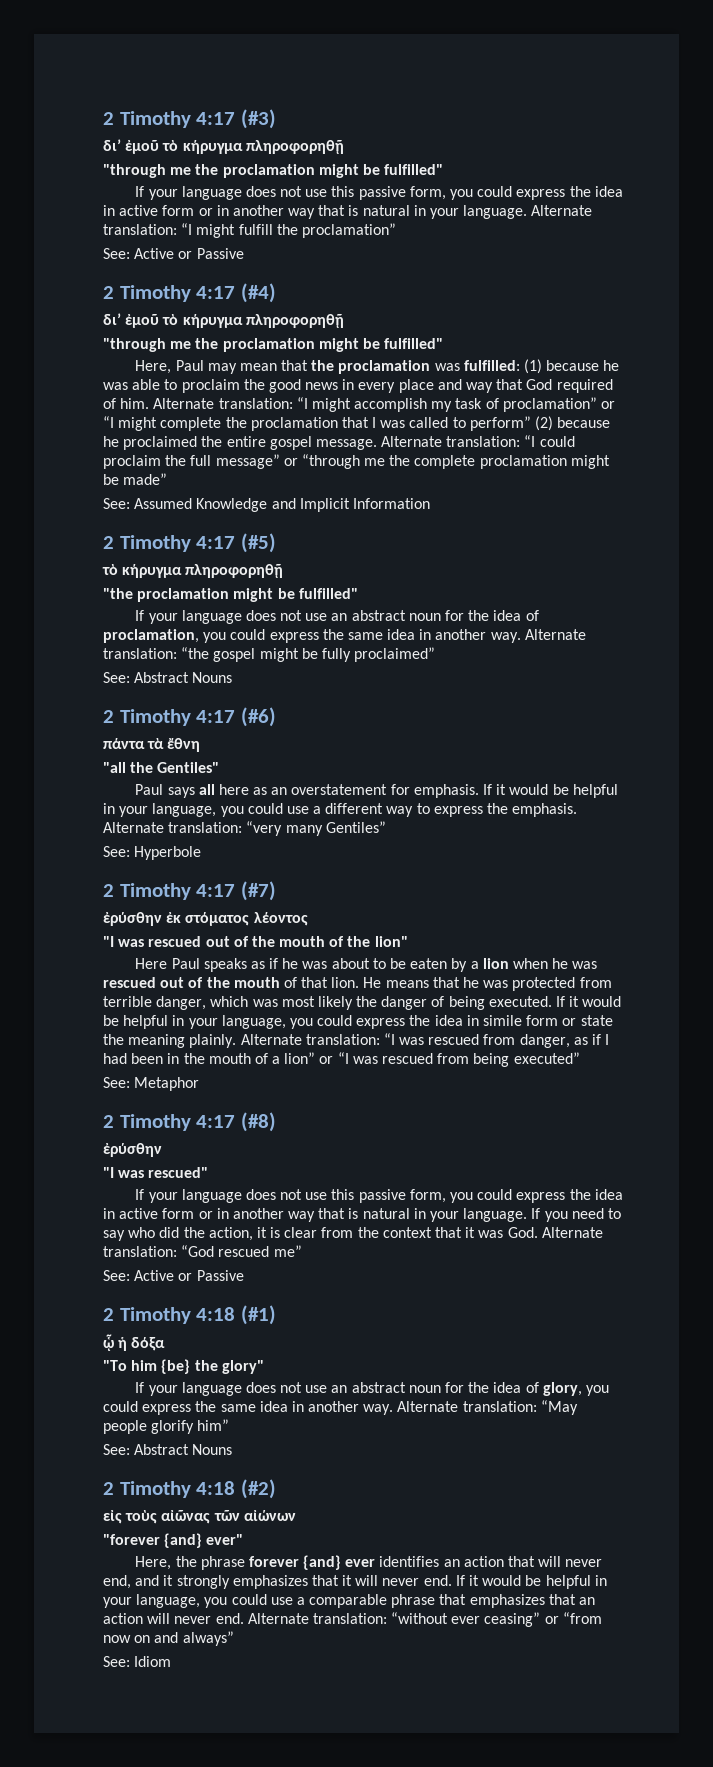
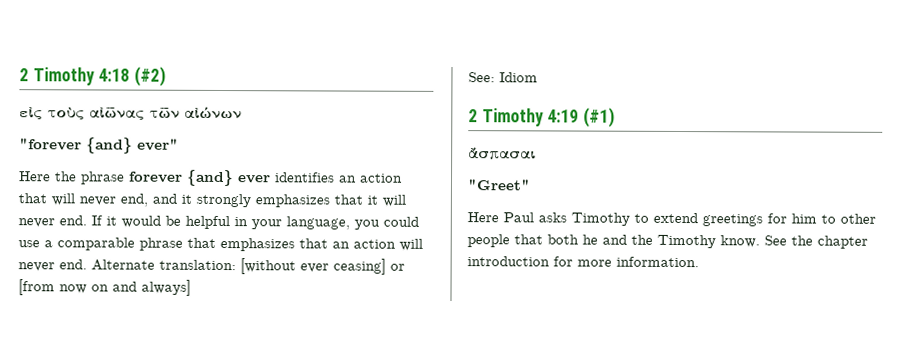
[103,109,277,129] [103,139,344,154] [103,164,444,178] [135,186,623,200] [103,205,593,219] [103,223,396,238] [103,248,244,259] [103,283,277,303] [103,313,344,328] [103,338,444,352] [135,359,620,374] [103,379,613,393] [103,397,616,412] [103,416,611,431] [103,435,575,450] [103,454,610,469] [103,473,168,485] [103,498,430,512] [103,533,277,553] [102,564,284,578] [103,588,358,602] [135,610,539,624] [103,629,586,643] [103,647,436,662] [103,672,233,683] [103,707,277,727] [103,738,201,752] [103,762,220,773] [135,784,618,798] [103,803,578,817] [103,821,386,836] [103,846,202,860] [103,881,277,901] [103,912,308,926] [103,936,408,947] [135,958,598,972] [103,977,612,991] [103,996,622,1010] [103,1015,613,1029] [103,1033,610,1048] [103,1052,580,1067] [103,1077,200,1091] [103,1112,277,1132] [103,1143,162,1157] [103,1167,209,1178] [135,1189,623,1203] [103,1208,621,1222] [103,1227,603,1241] [103,1245,302,1257] [103,1270,244,1281] [103,1305,277,1325] [103,1334,166,1351] [103,1359,264,1374] [135,1382,609,1396] [103,1400,578,1415] [103,1419,230,1434] [103,1444,233,1455] [103,1481,191,1498] 2 Timothy 4:17 (#3) // δι’ ἐμοῦ τὸ κήρυγμα πληροφορηθῇ // "through me the proclamation might be fulfilled" // If your language does not use this passive form, you could express the idea in active form or in another way that is natural in your language. Alternate translation: “I might fulfill the proclamation” // See: Active or Passive // 2 Timothy 4:17 (#4) // δι’ ἐμοῦ τὸ κήρυγμα πληροφορηθῇ // "through me the proclamation might be fulfilled" // Here, Paul may mean that the proclamation was fulfilled: (1) because he was able to proclaim the good news in every place and way that God required of him. Alternate translation: “I might accomplish my task of proclamation” or “I might complete the proclamation that I was called to perform” (2) because he proclaimed the entire gospel message. Alternate translation: “I could proclaim the full message” or “through me the complete proclamation might be made” // See: Assumed Knowledge and Implicit Information // 2 Timothy 4:17 (#5) // τὸ κήρυγμα πληροφορηθῇ // "the proclamation might be fulfilled" // If your language does not use an abstract noun for the idea of proclamation, you could express the same idea in another way. Alternate translation: “the gospel might be fully proclaimed” // See: Abstract Nouns // 2 Timothy 4:17 (#6) // πάντα τὰ ἔθνη // "all the Gentiles" // Paul says all here as an overstatement for emphasis. If it would be helpful in your language, you could use a different way to express the emphasis. Alternate translation: “very many Gentiles” // See: Hyperbole // 2 Timothy 4:17 (#7) // ἐρύσθην ἐκ στόματος λέοντος // "I was rescued out of the mouth of the lion" // Here Paul speaks as if he was about to be eaten by a lion when he was rescued out of the mouth of that lion. He means that he was protected from terrible danger, which was most likely the danger of being executed. If it would be helpful in your language, you could express the idea in simile form or state the meaning plainly. Alternate translation: “I was rescued from danger, as if I had been in the mouth of a lion” or “I was rescued from being executed” // See: Metaphor // 2 Timothy 4:17 (#8) // ἐρύσθην // "I was rescued" // If your language does not use this passive form, you could express the idea in active form or in another way that is natural in your language. If you need to say who did the action, it is clear from the context that it was God. Alternate translation: “God rescued me” // See: Active or Passive // 2 Timothy 4:18 (#1) // ᾧ ἡ δόξα // "To him {be} the glory" // If your language does not use an abstract noun for the idea of glory, you could express the same idea in another way. Alternate translation: “May people glorify him” // See: Abstract Nouns // 2 Timothy -> [19,67,95,86] 2 Timothy
[135,1556,172,1570] Here, -> [18,171,51,182] Here
[391,1612,602,1627] “without ever ceasing” or “from -> [240,258,405,275] [18,279,55,296] [without ever ceasing] or [from
[182,1631,234,1646] always” -> [141,279,191,296] always]
(172, 1661) none -> [468,107,616,128] [468,147,536,160] [467,179,531,191] [467,212,876,227] [467,234,868,249] [467,256,699,268] // 2 Timothy 4:19 (#1) // ἄσπασαι // "Greet" // Here Paul asks Timothy to extend greetings for him to other people that both he and the Timothy know. See the chapter introduction for more information.

